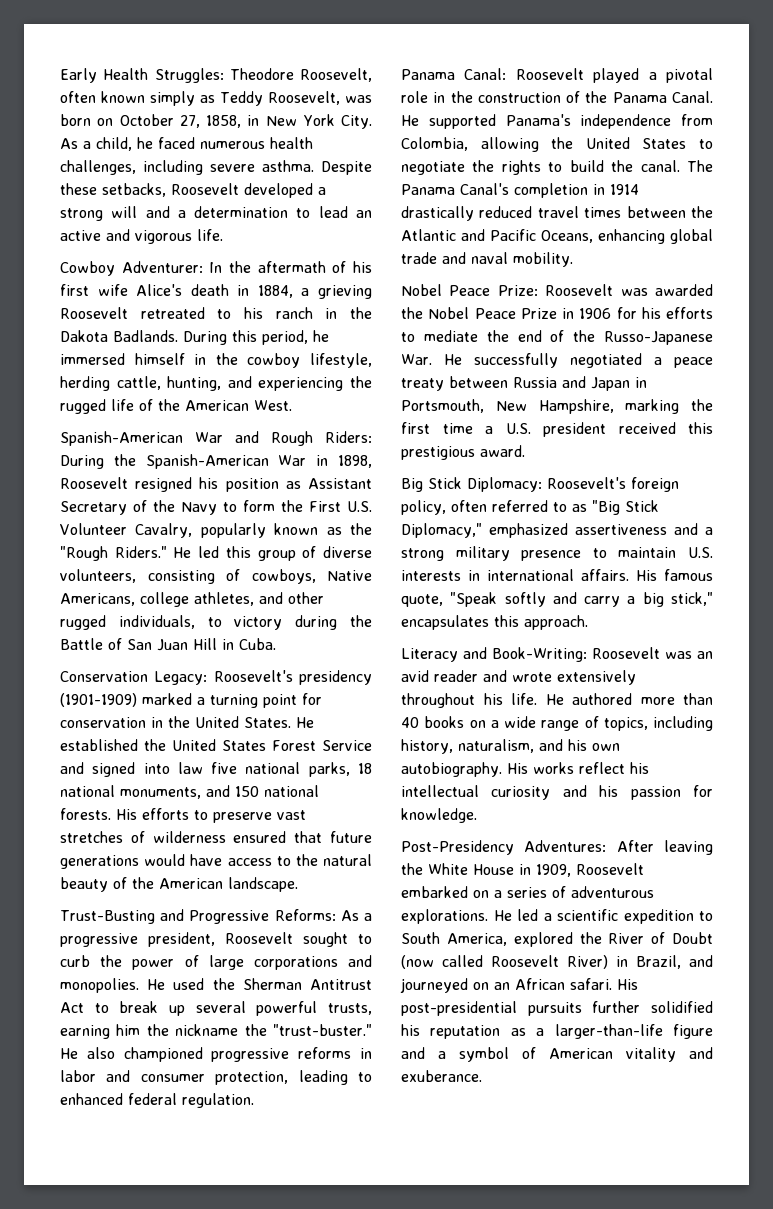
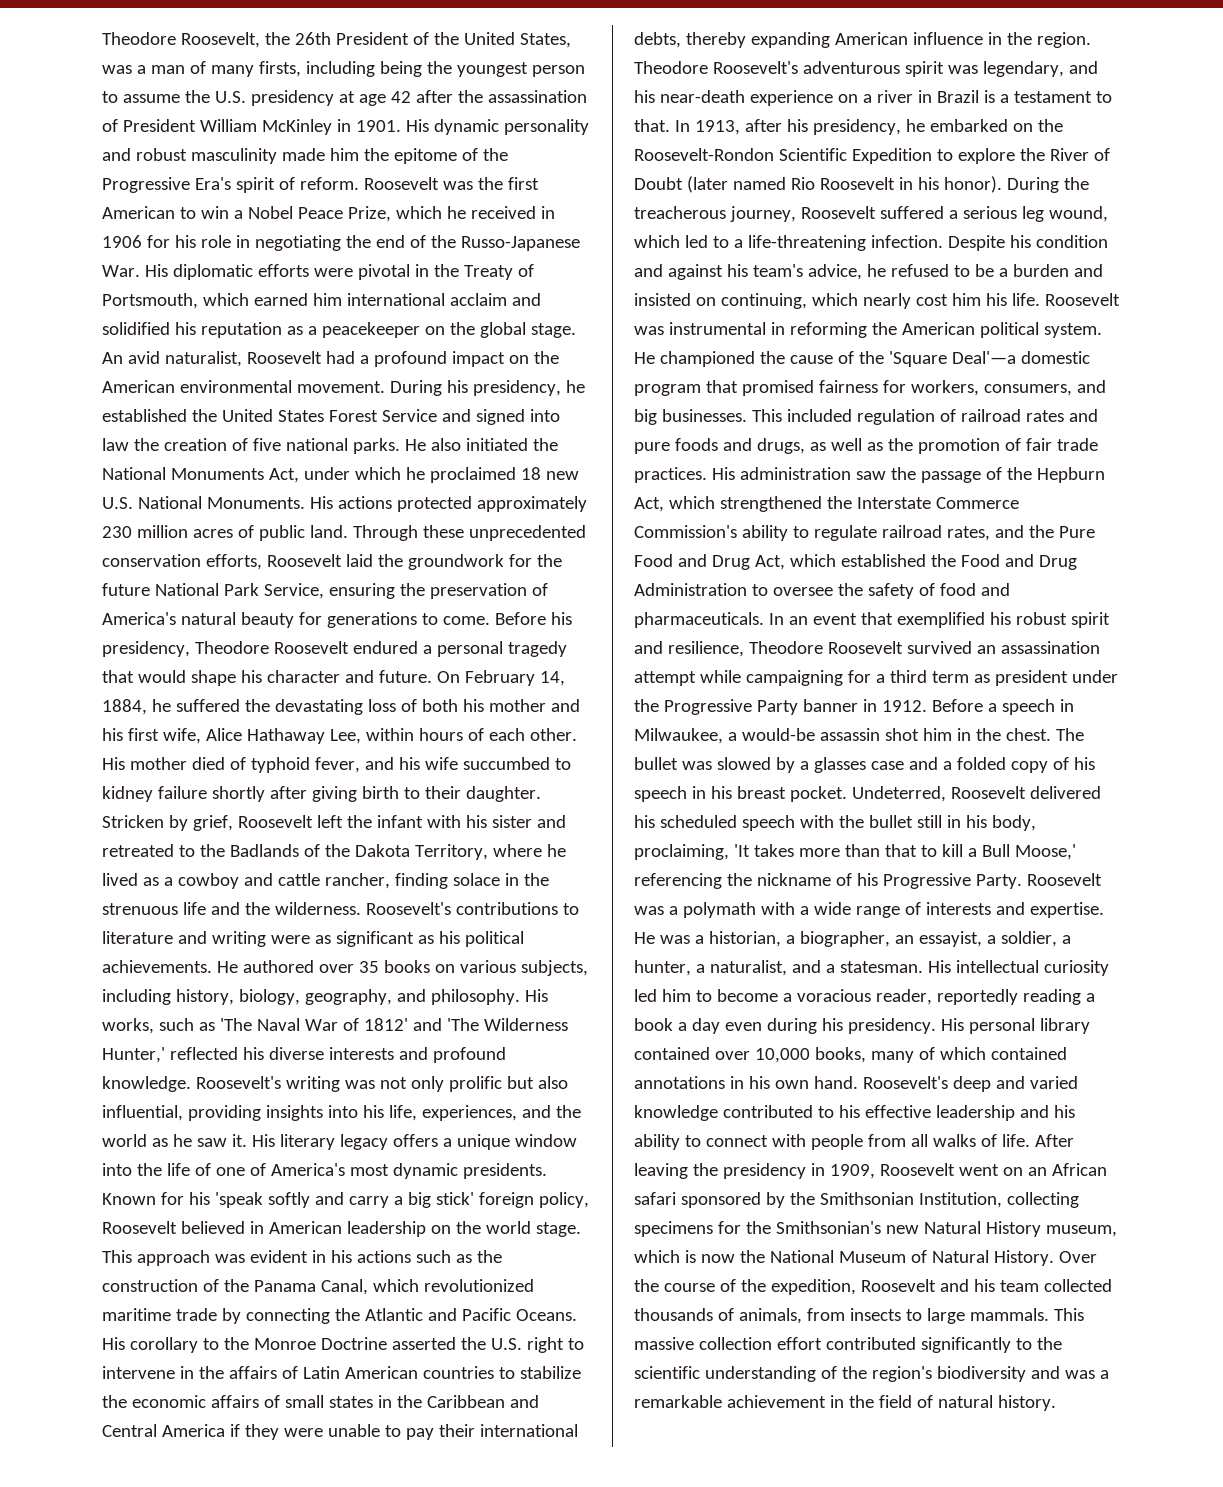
[60,68,372,83] [60,91,372,106] [60,114,372,129] [60,137,313,151] [60,160,372,175] [60,183,326,198] [60,206,372,221] [60,229,223,244] [60,261,372,276] [60,284,373,299] [60,307,372,319] [60,330,329,345] [60,353,372,368] [60,376,372,391] [60,399,292,414] [60,431,372,446] [60,454,372,469] [60,477,372,492] [60,500,372,515] [60,523,372,538] [60,546,373,561] [60,569,372,584] [60,592,324,607] [60,615,373,630] [60,638,276,651] [60,670,372,685] [60,693,322,708] [60,716,314,728] Early Health Struggles: Theodore Roosevelt, often known simply as Teddy Roosevelt, was born on October 27, 1858, in New York City. As a child, he faced numerous health challenges, including severe asthma. Despite these setbacks, Roosevelt developed a strong will and a determination to lead an active and vigorous life. // Cowboy Adventurer: In the aftermath of his first wife Alice's death in 1884, a grieving Roosevelt retreated to his ranch in the Dakota Badlands. During this period, he immersed himself in the cowboy lifestyle, herding cattle, hunting, and experiencing the rugged life of the American West. // Spanish-American War and Rough Riders: During the Spanish-American War in 1898, Roosevelt resigned his position as Assistant Secretary of the Navy to form the First U.S. Volunteer Cavalry, popularly known as the "Rough Riders." He led this group of diverse volunteers, consisting of cowboys, Native Americans, college athletes, and other rugged individuals, to victory during the Battle of San Juan Hill in Cuba. // Conservation Legacy: Roosevelt's presidency (1901-1909) marked a turning point for conservation in the United States. He -> [102,32,571,48] [102,61,585,77] [102,90,587,106] [102,119,589,135] [102,148,508,164] [102,177,539,193] [102,206,555,222] [102,235,580,251] [102,264,534,280] [102,293,541,309] [102,322,576,338] [102,351,559,367] [102,380,585,396] Theodore Roosevelt, the 26th President of the United States, was a man of many firsts, including being the youngest person to assume the U.S. presidency at age 42 after the assassination of President William McKinley in 1901. His dynamic personality and robust masculinity made him the epitome of the Progressive Era's spirit of reform. Roosevelt was the first American to win a Nobel Peace Prize, which he received in 1906 for his role in negotiating the end of the Russo-Japanese War. His diplomatic efforts were pivotal in the Treaty of Portsmouth, which earned him international acclaim and solidified his reputation as a peacekeeper on the global stage. An avid naturalist, Roosevelt had a profound impact on the American environmental movement. During his presidency, he
[211,762,372,777] [60,785,319,799] [60,808,306,823] [60,831,373,843] [60,854,372,869] [60,877,298,892] [60,909,372,924] [60,932,372,947] [60,955,372,970] [60,978,372,993] [60,1001,373,1016] [60,1024,372,1039] [60,1047,373,1062] [60,1070,372,1085] [60,1093,254,1108] [401,68,713,83] [401,91,446,103] five national parks, 18 national monuments, and 150 national forests. His efforts to preserve vast stretches of wilderness ensured that future generations would have access to the natural beauty of the American landscape. // Trust-Busting and Progressive Reforms: As a progressive president, Roosevelt sought to curb the power of large corporations and monopolies. He used the Sherman Antitrust Act to break up several powerful trusts, earning him the nickname the "trust-buster." He also championed progressive reforms in labor and consumer protection, leading to enhanced federal regulation. // Panama Canal: Roosevelt played a pivotal role in -> [133,438,558,454] [102,467,579,483] [102,496,587,512] [102,525,586,541] [102,554,562,570] [102,583,548,599] [102,612,572,628] [102,641,567,657] [102,670,565,686] [102,699,580,715] [102,728,577,744] [102,757,571,773] [102,786,541,802] [102,815,566,831] [102,844,566,860] [102,873,549,889] [102,902,579,915] [102,931,524,947] [102,960,588,976] [102,989,548,1005] [102,1018,568,1034] [102,1047,506,1063] [102,1076,568,1092] [102,1105,581,1121] [102,1134,577,1150] [102,1163,547,1179] [102,1192,589,1208] [102,1221,581,1237] [102,1250,472,1266] the creation of five national parks. He also initiated the National Monuments Act, under which he proclaimed 18 new U.S. National Monuments. His actions protected approximately 230 million acres of public land. Through these unprecedented conservation efforts, Roosevelt laid the groundwork for the future National Park Service, ensuring the preservation of America's natural beauty for generations to come. Before his presidency, Theodore Roosevelt endured a personal tragedy that would shape his character and future. On February 14, 1884, he suffered the devastating loss of both his mother and his first wife, Alice Hathaway Lee, within hours of each other. His mother died of typhoid fever, and his wife succumbed to kidney failure shortly after giving birth to their daughter. Stricken by grief, Roosevelt left the infant with his sister and retreated to the Badlands of the Dakota Territory, where he lived as a cowboy and cattle rancher, finding solace in the strenuous life and the wilderness. Roosevelt's contributions to literature and writing were as significant as his political achievements. He authored over 35 books on various subjects, including history, biology, geography, and philosophy. His works, such as 'The Naval War of 1812' and 'The Wilderness Hunter,' reflected his diverse interests and profound knowledge. Roosevelt's writing was not only prolific but also influential, providing insights into his life, experiences, and the world as he saw it. His literary legacy offers a unique window into the life of one of America's most dynamic presidents. Known for his 'speak softly and carry a big stick' foreign policy, Roosevelt believed in American leadership on the world stage. This approach was evident in his actions such as
[672,91,713,103] [401,114,713,129] [401,137,713,152] [401,160,713,175] [401,183,639,198] [401,206,713,221] [401,229,713,244] [401,252,573,267] [401,284,713,296] [401,307,713,319] [401,330,713,345] [401,353,713,368] [401,376,647,391] [401,399,713,414] [401,422,713,437] [401,445,525,460] [401,477,679,492] [401,500,659,515] [401,523,713,538] [401,546,713,561] [401,569,713,581] [401,592,713,607] [401,615,588,630] [401,647,713,662] [401,670,636,685] [401,693,713,708] [401,716,713,731] [401,739,620,754] [401,762,649,777] [401,785,713,800] [401,808,477,823] [401,840,607,855] Canal. He supported Panama's independence from Colombia, allowing the United States to negotiate the rights to build the canal. The Panama Canal's completion in 1914 drastically reduced travel times between the Atlantic and Pacific Oceans, enhancing global trade and naval mobility. // Nobel Peace Prize: Roosevelt was awarded the Nobel Peace Prize in 1906 for his efforts to mediate the end of the Russo-Japanese War. He successfully negotiated a peace treaty between Russia and Japan in Portsmouth, New Hampshire, marking the first time a U.S. president received this prestigious award. // Big Stick Diplomacy: Roosevelt's foreign policy, often referred to as "Big Stick Diplomacy," emphasized assertiveness and a strong military presence to maintain U.S. interests in international affairs. His famous quote, "Speak softly and carry a big stick," encapsulates this approach. // Literacy and Book-Writing: Roosevelt was an avid reader and wrote extensively throughout his life. He authored more than 40 books on a wide range of topics, including history, naturalism, and his own autobiography. His works reflect his intellectual curiosity and his passion for knowledge. // Post-Presidency Adventures: -> [320,1279,534,1295] [102,1308,577,1324] [102,1337,584,1353] [102,1366,581,1379] [102,1395,539,1408] [102,1424,578,1440] [634,32,1091,48] [634,61,1098,77] [634,90,1112,106] [634,119,1063,135] [634,148,1110,164] [634,176,1089,193] [634,206,1108,222] [634,235,1108,251] [634,264,1103,280] [634,293,1120,309] [634,322,1102,338] [634,351,1090,367] [634,380,1106,396] [634,409,1098,425] [634,438,1098,454] [634,467,1105,483] [634,496,1019,512] [634,525,1095,541] [634,554,1077,570] [634,583,1010,599] [634,612,1110,628] [634,641,1100,657] [634,670,1118,686] [634,699,1074,715] [634,728,1084,744] [634,757,1095,773] [634,786,1101,802] [634,815,1036,831] [634,844,1076,860] [634,873,1102,889] [634,902,1104,918] [634,931,1071,947] [634,960,1109,976] [634,989,1095,1005] [634,1018,1090,1034] [634,1047,1067,1063] [634,1076,1078,1092] [634,1105,1075,1121] [634,1134,1030,1150] Canal, which revolutionized maritime trade by connecting the Atlantic and Pacific Oceans. His corollary to the Monroe Doctrine asserted the U.S. right to intervene in the affairs of Latin American countries to stabilize the economic affairs of small states in the Caribbean and Central America if they were unable to pay their international debts, thereby expanding American influence in the region. Theodore Roosevelt's adventurous spirit was legendary, and his near-death experience on a river in Brazil is a testament to that. In 1913, after his presidency, he embarked on the Roosevelt-Rondon Scientific Expedition to explore the River of Doubt (later named Rio Roosevelt in his honor). During the treacherous journey, Roosevelt suffered a serious leg wound, which led to a life-threatening infection. Despite his condition and against his team's advice, he refused to be a burden and insisted on continuing, which nearly cost him his life. Roosevelt was instrumental in reforming the American political system. He championed the cause of the 'Square Deal'—a domestic program that promised fairness for workers, consumers, and big businesses. This included regulation of railroad rates and pure foods and drugs, as well as the promotion of fair trade practices. His administration saw the passage of the Hepburn Act, which strengthened the Interstate Commerce Commission's ability to regulate railroad rates, and the Pure Food and Drug Act, which established the Food and Drug Administration to oversee the safety of food and pharmaceuticals. In an event that exemplified his robust spirit and resilience, Theodore Roosevelt survived an assassination attempt while campaigning for a third term as president under the Progressive Party banner in 1912. Before a speech in Milwaukee, a would-be assassin shot him in the chest. The bullet was slowed by a glasses case and a folded copy of his speech in his breast pocket. Undeterred, Roosevelt delivered his scheduled speech with the bullet still in his body, proclaiming, 'It takes more than that to kill a Bull Moose,' referencing the nickname of his Progressive Party. Roosevelt was a polymath with a wide range of interests and expertise. He was a historian, a biographer, an essayist, a soldier, a hunter, a naturalist, and a statesman. His intellectual curiosity led him to become a voracious reader, reportedly reading a book a day even during his presidency. His personal library contained over 10,000 books, many of which contained annotations in his own hand. Roosevelt's deep and varied knowledge contributed to his effective leadership and his ability to connect with people from all walks of life.
[428,863,514,875] White House -> [722,1163,806,1179] presidency
[401,886,654,898] [401,909,713,924] [401,932,713,947] [401,955,713,969] [400,978,638,993] [401,1001,713,1016] [401,1024,713,1039] [401,1047,713,1062] [401,1070,482,1082] embarked on a series of adventurous explorations. He led a scientific expedition to South America, explored the River of Doubt (now called Roosevelt River) in Brazil, and journeyed on an African safari. His post-presidential pursuits further solidified his reputation as a larger-than-life figure and a symbol of American vitality and exuberance. -> [958,1163,1107,1176] [634,1192,1079,1208] [634,1221,1117,1237] [634,1250,1097,1266] [634,1279,1112,1295] [634,1308,1084,1324] [634,1337,1062,1353] [634,1366,1109,1382] [634,1395,1056,1411] went on an African safari sponsored by the Smithsonian Institution, collecting specimens for the Smithsonian's new Natural History museum, which is now the National Museum of Natural History. Over the course of the expedition, Roosevelt and his team collected thousands of animals, from insects to large mammals. This massive collection effort contributed significantly to the scientific understanding of the region's biodiversity and was a remarkable achievement in the field of natural history.

